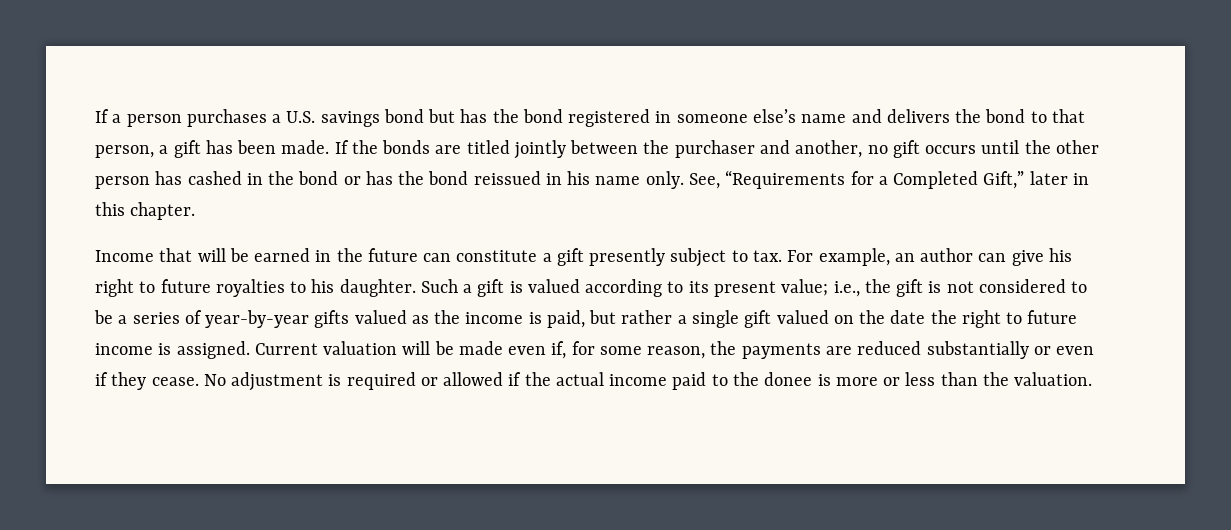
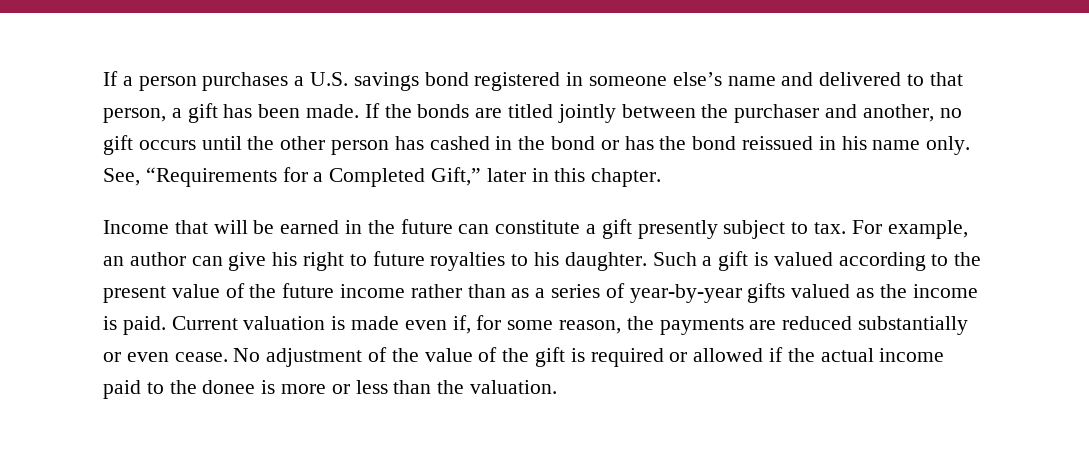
[428,109,563,123] but has the bond -> (469, 79) none
[886,109,1026,123] delivers the bond -> [819,72,902,86] delivered
[688,279,1088,297] [94,310,113,324] its present value; i.e., the gift is not considered to be -> [954,252,982,266] [103,283,530,303] the present value of the future income rather than as
[546,310,1078,328] [95,341,454,359] paid, but rather a single gift valued on the date the right to future income is assigned. Current valuation will be -> [122,316,346,335] paid. Current valuation is
[95,372,147,390] if they -> (169, 357) none
(324, 381) none -> [368,347,566,367] of the value of the gift

